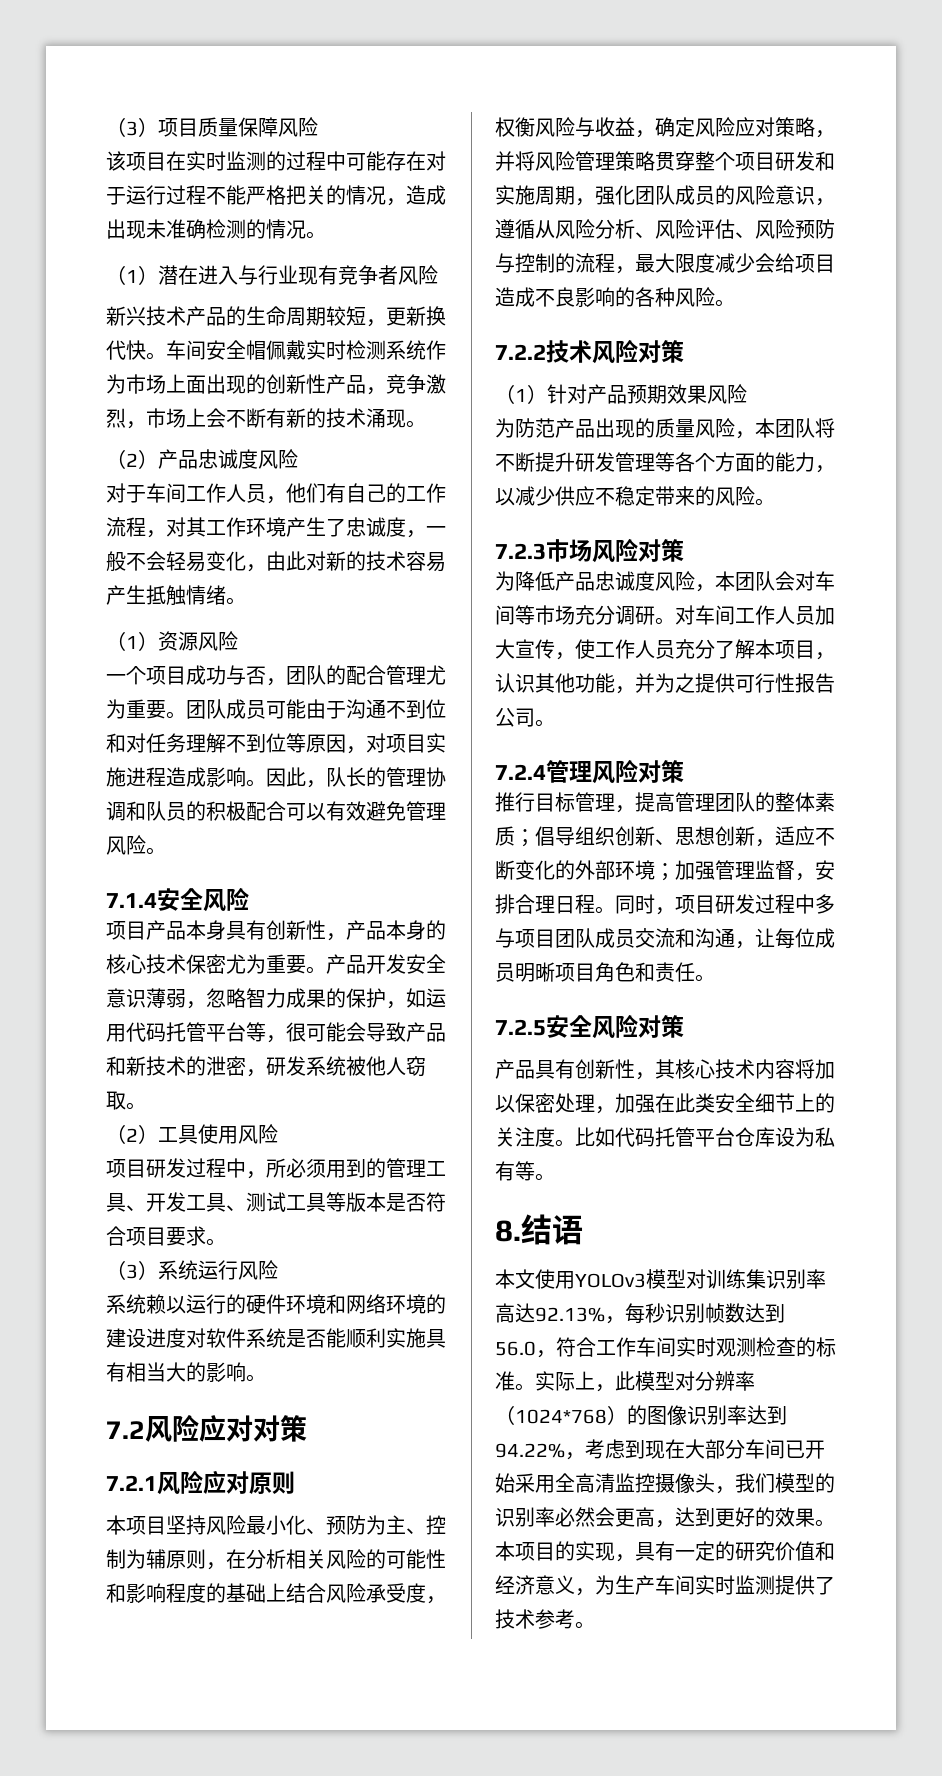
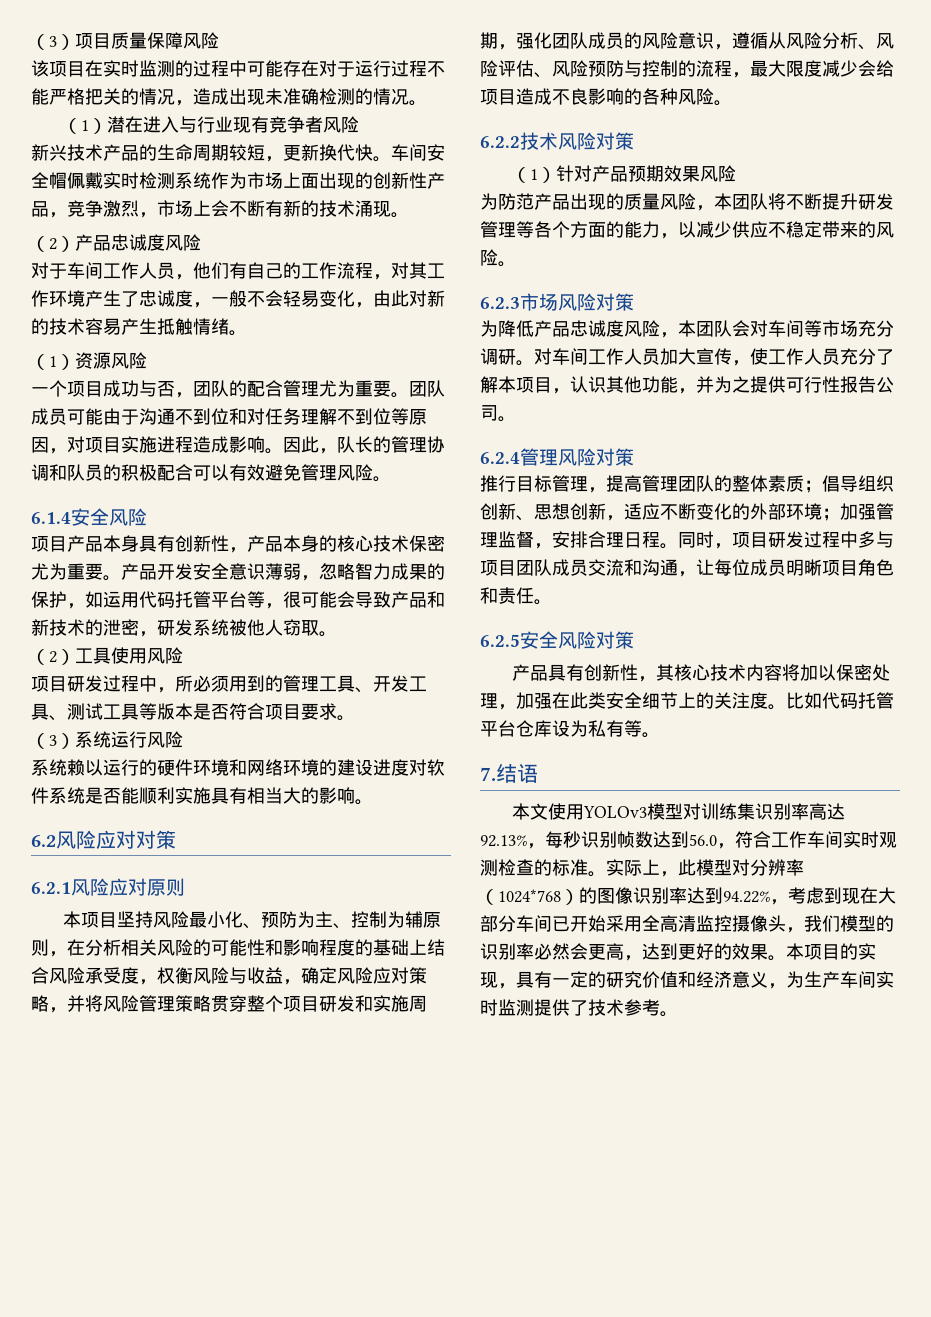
[106,893,157,908] 7.1.4 -> [31,512,71,524] 6.1.4
[106,1421,145,1439] 7.2 -> [31,835,56,847] 6.2
[106,1475,157,1491] 7.2.1 -> [31,882,71,894] 6.2.1
[495,344,546,360] 7.2.2 -> [480,136,520,148] 6.2.2
[495,543,546,560] 7.2.3 -> [480,297,520,309] 6.2.3
[495,764,546,780] 7.2.4 -> [480,452,520,464] 6.2.4
[495,1019,546,1036] 7.2.5 -> [480,634,520,647] 6.2.5
[495,1220,521,1242] 8. -> [480,767,496,781] 7.

